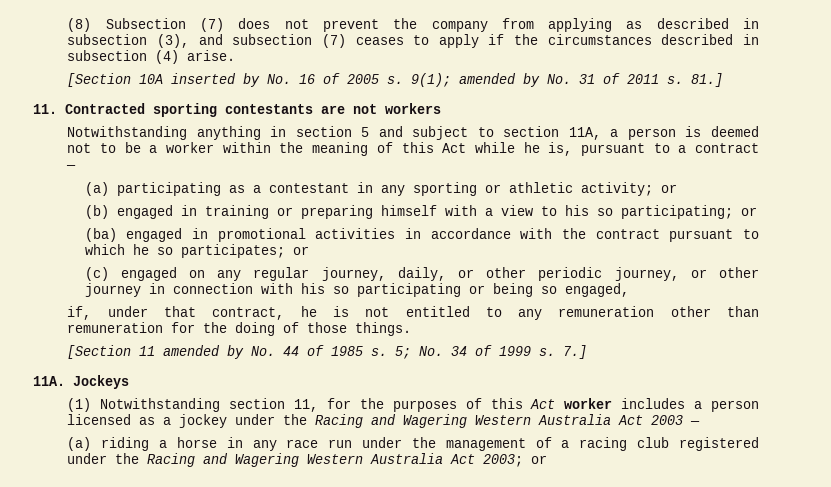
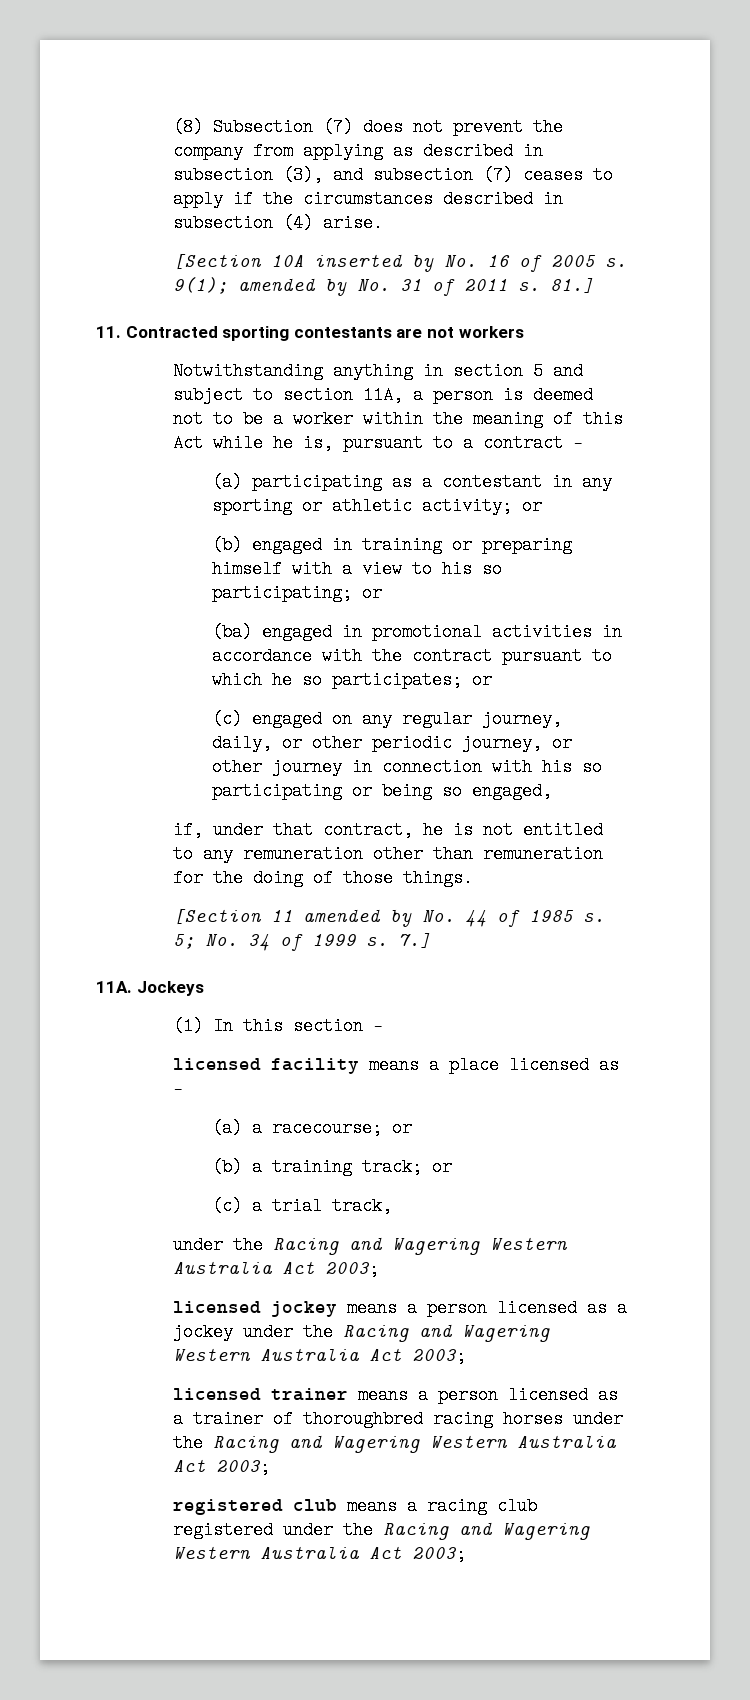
[100,398,686,412] Notwithstanding section 11, for the purposes of this Act worker includes -> [213,1017,385,1035] [173,1056,620,1074] [173,1089,185,1094] [212,1119,413,1137] [212,1158,453,1176] [212,1197,393,1215] [173,1236,569,1255] [173,1260,380,1278] [173,1299,398,1317] In this section — // licensed facility means a place licensed as — // (a) a racecourse; or // (b) a training track; or // (c) a trial track, // under the Racing and Wagering Western Australia Act 2003; // licensed jockey means
[651,415,701,425] [67,437,552,451] 2003 — // (a) riding a horse in any race run under the management of -> [412,1347,467,1365] [173,1386,619,1404] [173,1410,624,1428] [173,1434,618,1453] [173,1458,271,1476] [173,1497,398,1515] 2003; // licensed trainer means a person licensed as a trainer of thoroughbred racing horses under the Racing and Wagering Western Australia Act 2003; // registered club means
[531,455,548,464] or -> (467, 1554) none

